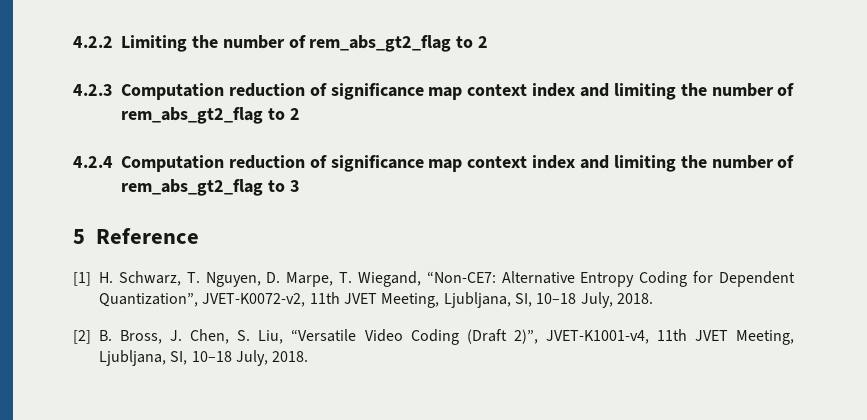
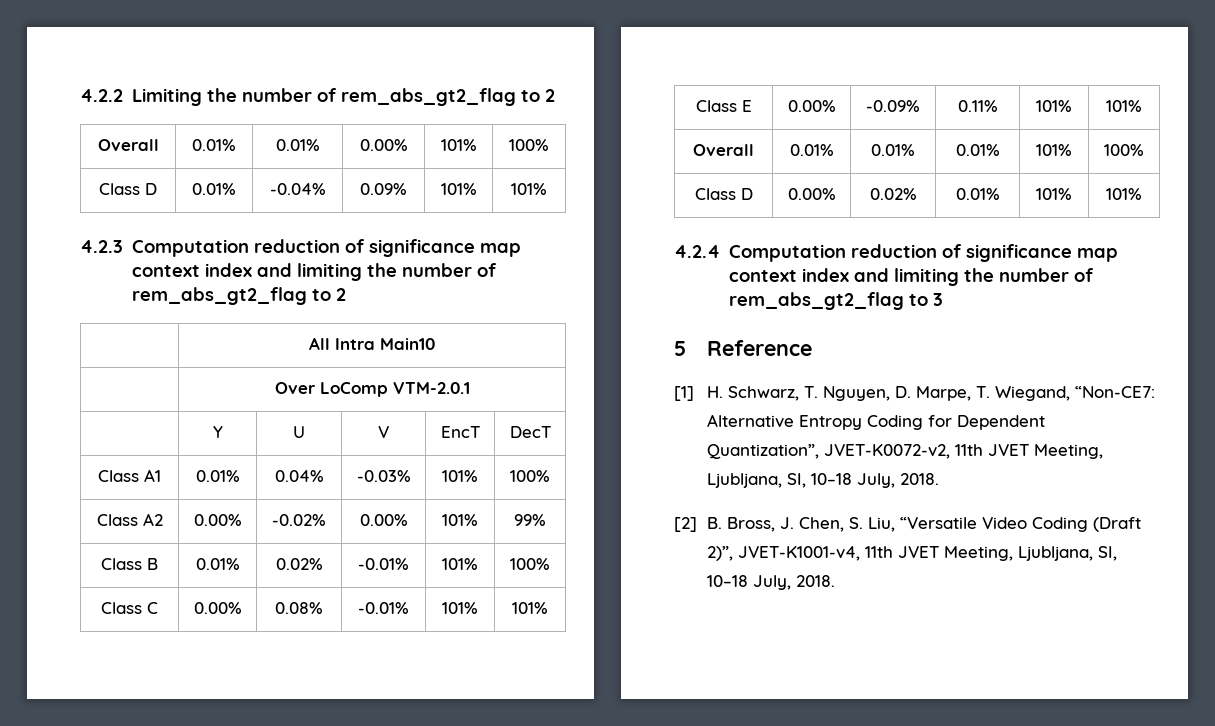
(489, 42) none -> [97,139,159,151] [192,139,236,151] [275,139,320,151] [359,139,408,151] [440,139,477,151] [509,139,549,151] [99,183,157,195] [192,183,236,195] [269,183,326,195] [360,183,407,195] [440,183,477,195] [511,183,547,195] // Overall | 0.01% | 0.01% | 0.00% | 101% | 100% // Class D | 0.01% | -0.04% | 0.09% | 101% | 101%
(300, 114) none -> [309,337,435,350] [274,382,470,397] [212,426,223,438] [293,426,305,438] [378,426,389,438] [440,426,480,438] [509,426,551,438] [98,469,161,482] [195,470,240,482] [274,470,324,482] [356,470,411,482] [442,470,478,482] [510,470,550,482] [96,513,163,526] [193,514,242,526] [272,514,326,526] [359,514,408,526] [442,514,478,526] [514,514,546,526] [101,558,158,570] [195,558,240,570] [275,558,323,570] [358,558,409,570] [442,558,478,570] [510,558,550,570] [101,602,158,614] [193,602,242,614] [275,602,323,614] [358,602,409,614] [442,602,478,614] [512,602,548,614] [695,100,752,112] [787,100,836,112] [866,100,920,112] [957,100,998,112] [1036,100,1072,112] [1106,100,1142,112] [693,144,754,156] [789,144,834,156] [871,144,915,156] [955,144,1000,156] [1036,144,1072,156] [1104,144,1144,156] [694,188,753,200] [787,188,836,200] [869,188,917,200] [955,188,1000,200] [1036,188,1072,200] [1106,188,1142,200] // | All Intra Main10 // | Over LoComp VTM-2.0.1 // | Y | U | V | EncT | DecT // Class A1 | 0.01% | 0.04% | -0.03% | 101% | 100% // Class A2 | 0.00% | -0.02% | 0.00% | 101% | 99% // Class B | 0.01% | 0.02% | -0.01% | 101% | 100% // Class C | 0.00% | 0.08% | -0.01% | 101% | 101% // Class E | 0.00% | -0.09% | 0.11% | 101% | 101% // Overall | 0.01% | 0.01% | 0.01% | 101% | 100% // Class D | 0.00% | 0.02% | 0.01% | 101% | 101%

